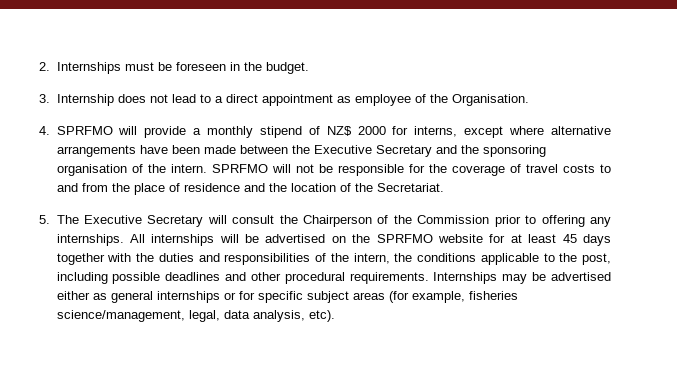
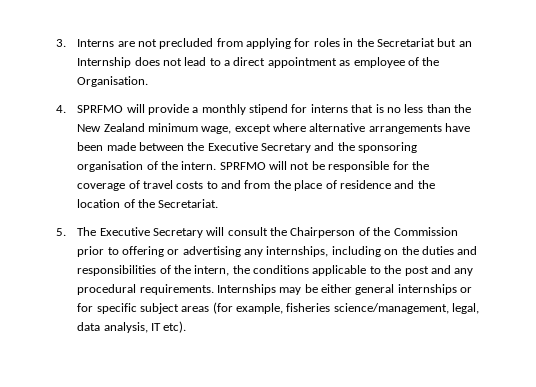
[39,62,309,74] [39,94,50,103] 2. Internships must be foreseen in the budget. // 3. -> [56,38,472,49] 3. Interns are not precluded from applying for roles in the Secretariat but an
[308,126,458,137] of NZ$ 2000 for interns, -> [291,104,472,113] [77,123,232,134] for interns that is no less than the New Zealand minimum wage,
[589,217,611,227] [56,234,611,246] [56,253,132,265] any internships. All internships will be advertised on the SPRFMO website for at least 45 days together with -> [167,246,399,257] or advertising any internships, including on
[582,253,611,265] [56,272,281,284] post, including possible deadlines and other -> [404,265,474,276] post and any
[551,272,612,281] [56,291,107,300] advertised either as -> [321,284,353,293] either
(305, 316) none -> [150,323,161,331] IT

